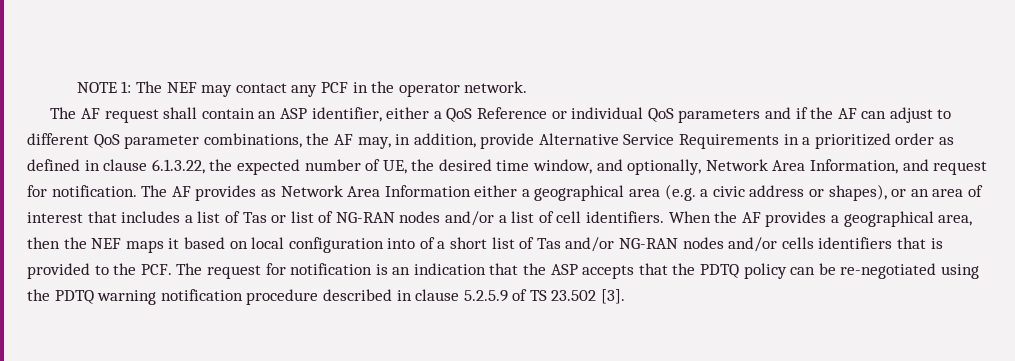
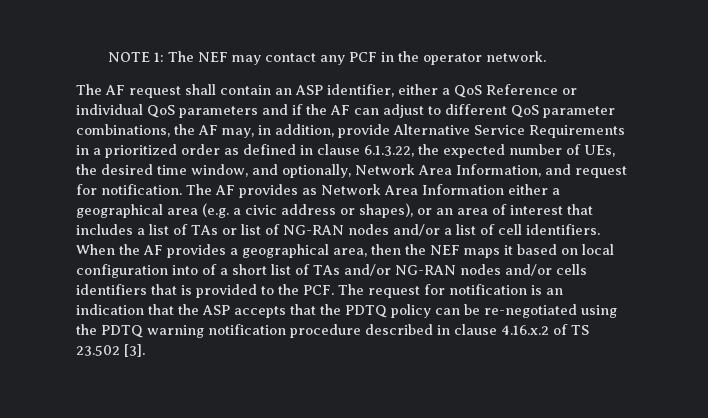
[382,160,407,174] UE, -> [584,145,615,157] UEs,
[242,212,267,223] Tas -> [191,225,218,235] TAs
[536,238,561,249] Tas -> [313,265,340,275] TAs
[463,290,508,302] 5.2.5.9 -> [501,325,549,335] 4.16.x.2

